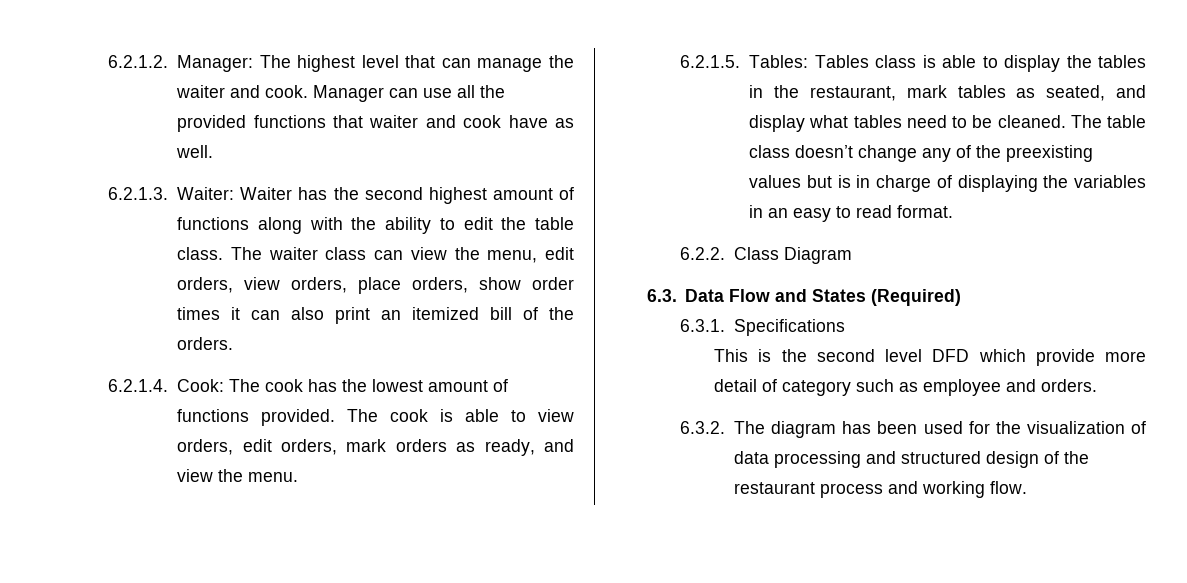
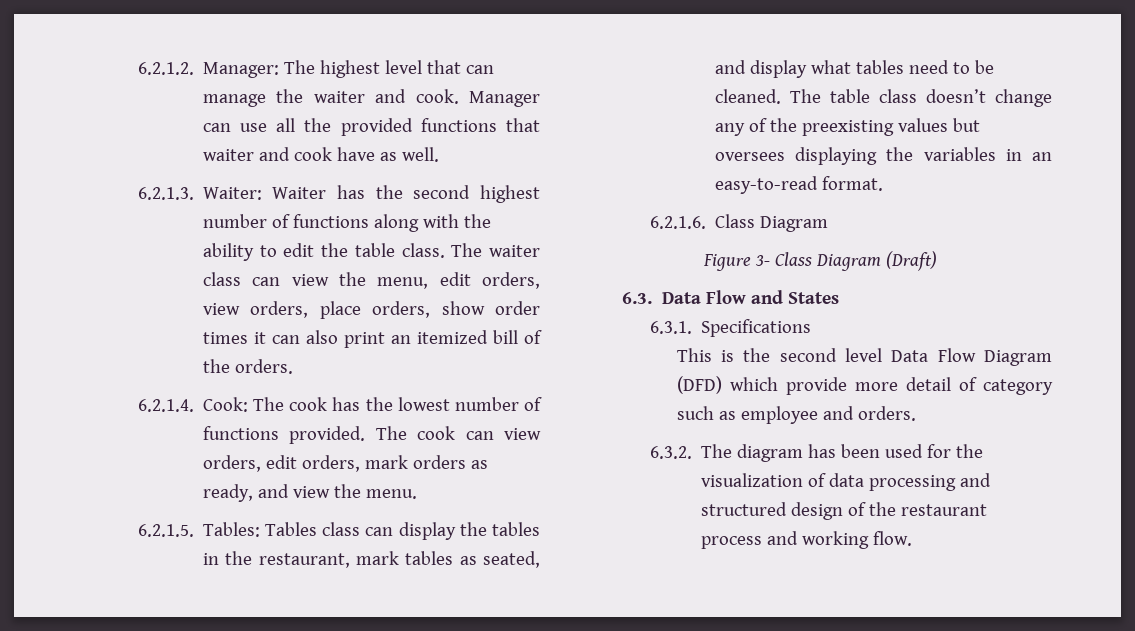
[492,188,553,200] amount -> [202,214,267,228] number
[428,380,489,392] amount -> [454,397,519,411] number
[440,409,527,422] is able to -> [465,431,494,440] can
[922,55,998,68] is able to -> [365,527,394,536] can
[837,175,952,192] is in charge of -> [714,152,785,161] oversees
[793,205,893,222] easy to read -> [714,176,818,194] easy-to-read
[680,247,853,264] 6.2.2. Class Diagram -> [649,214,828,232] [703,251,938,271] 6.2.1.6. Class Diagram // Figure 3- Class Diagram (Draft)
[871,289,962,306] (Required) -> (839, 298) none
[932,349,970,362] DFD -> [891,348,1052,366] [676,376,722,394] Data Flow Diagram (DFD)

